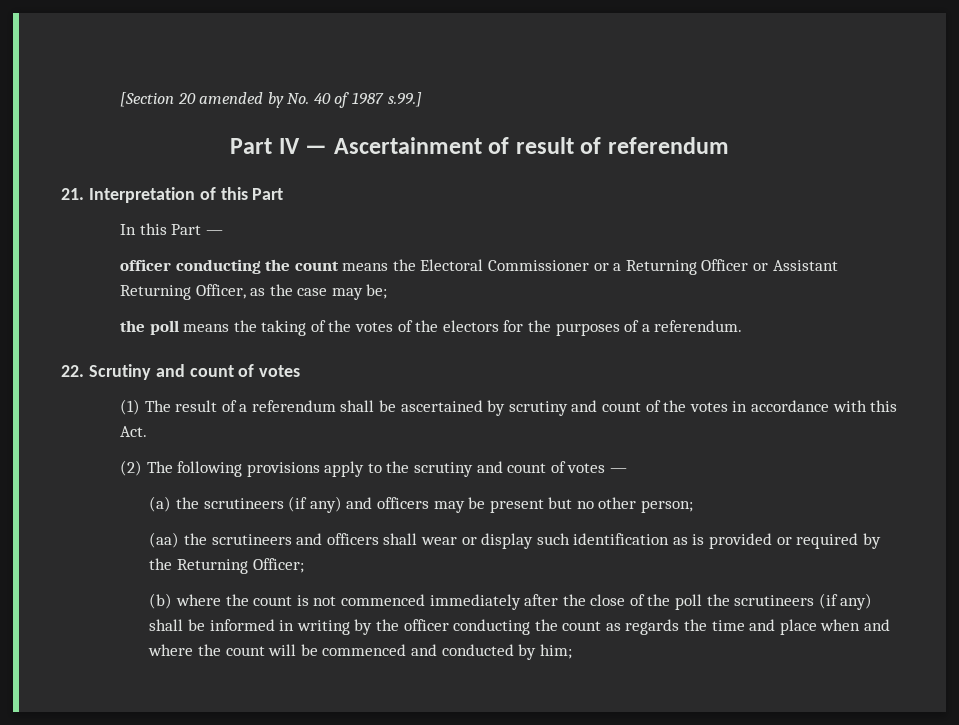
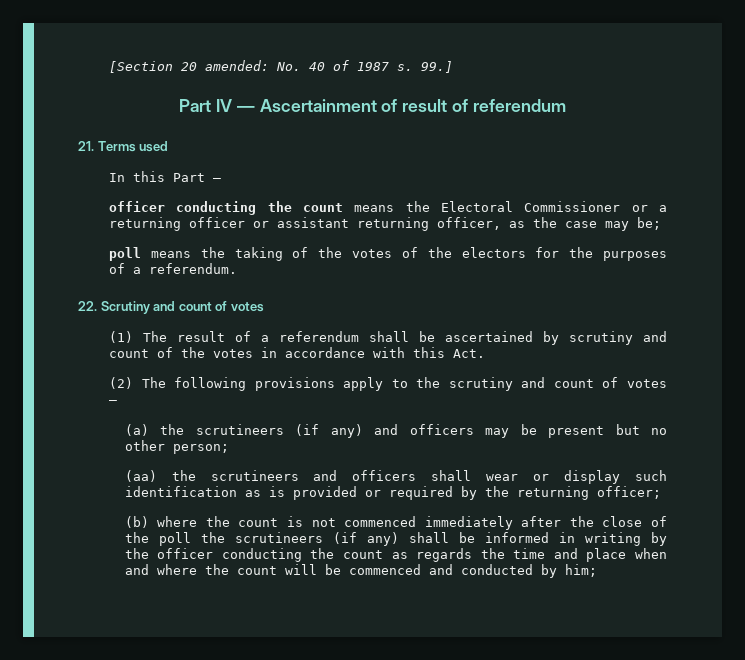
[199,92,284,108] amended by -> [205,60,270,71] amended:
[387,92,422,107] s.99.] -> [397,61,454,73] s. 99.]
[88,187,284,203] Interpretation of this Part -> [97,141,169,152] Terms used
[625,259,838,275] [119,284,246,300] Returning Officer or Assistant Returning Officer, -> [109,217,502,231] returning officer or assistant returning officer,
[119,320,145,332] the -> (662, 223) none
[176,558,304,574] Returning Officer; -> [516,486,661,500] returning officer;

